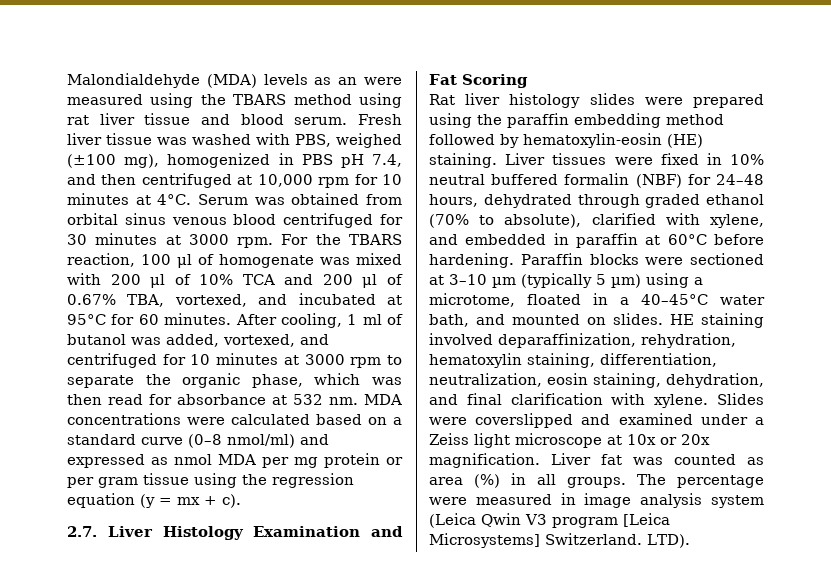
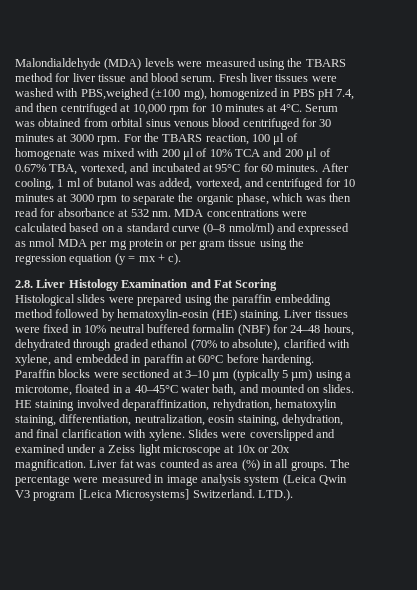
[314,77,358,85] as an -> (174, 62) none
[359,93,402,108] [67,115,89,125] using rat -> [55,73,71,82] for
[106,133,402,148] tissue was washed with PBS, weighed -> [275,74,337,82] [15,88,149,100] tissues were washed with PBS,weighed
[67,526,97,537] 2.7. -> [15,280,33,288] 2.8.
[429,93,581,108] Rat liver histology -> [15,294,75,306] Histological
[647,534,690,548] LTD). -> [257,489,293,501] LTD.).

